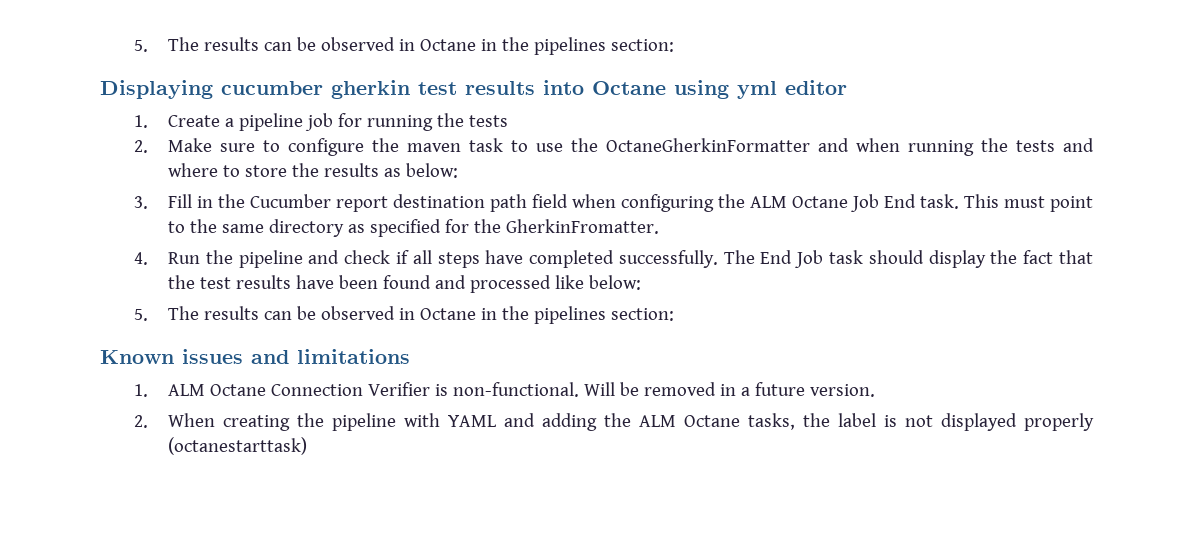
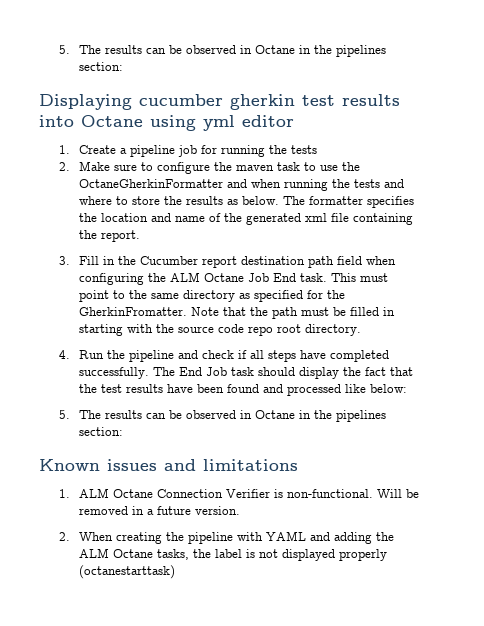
[405,163,458,178] below: -> [241,196,414,208] [78,213,413,225] [78,230,140,242] below. The formatter specifies the location and name of the generated xml file containing the report.
(659, 226) none -> [190,307,395,319] [78,324,361,336] Note that the path must be filled in starting with the source code repo root directory.

